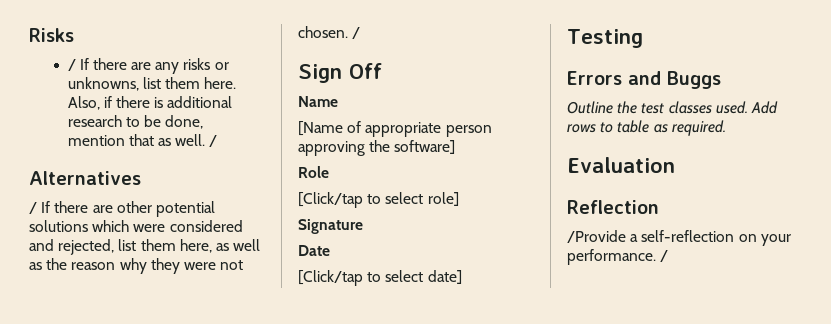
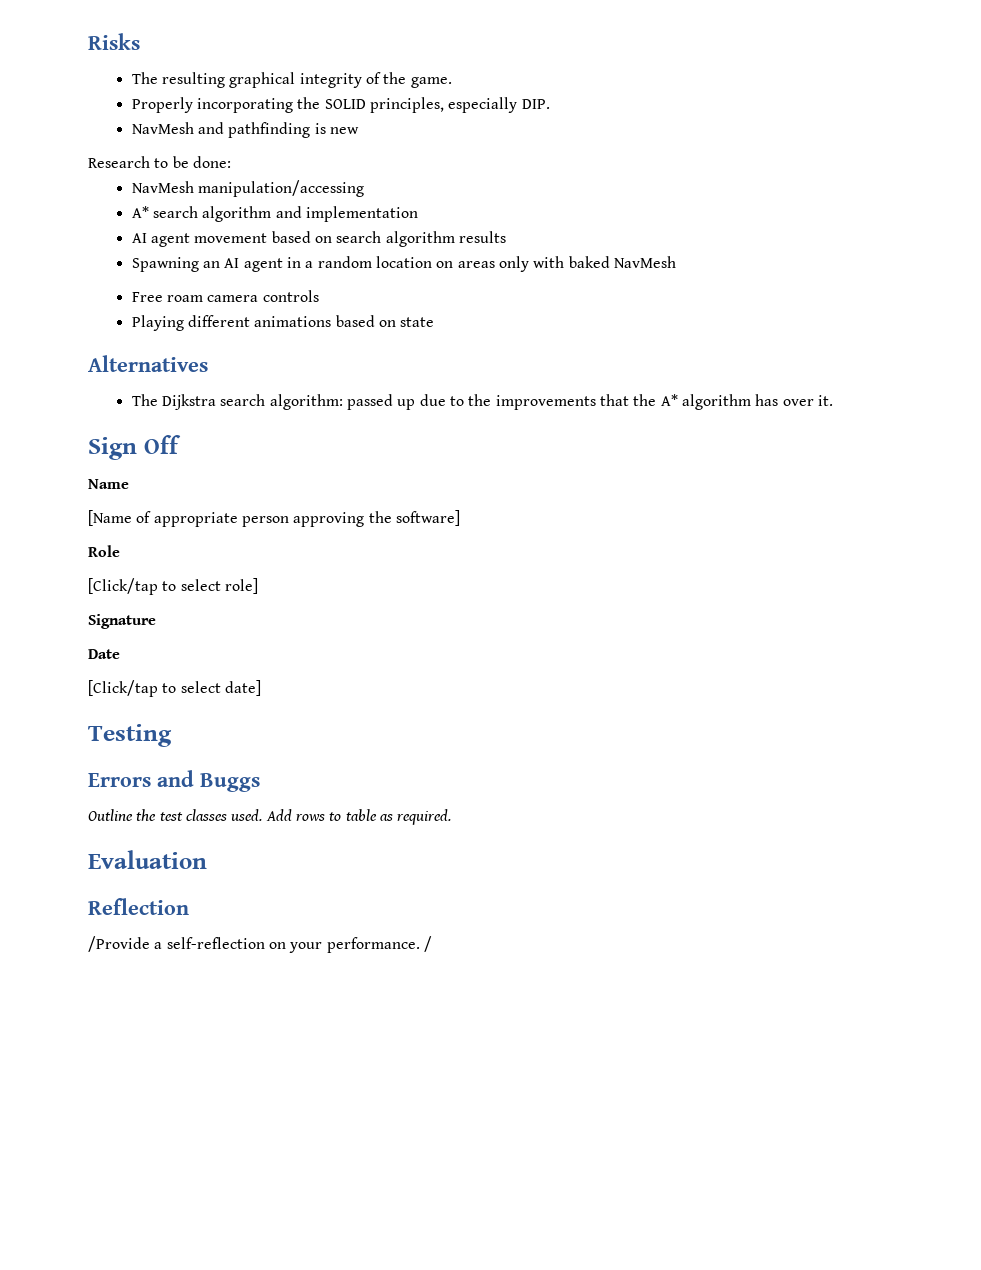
[67,58,229,74] [67,77,237,91] [67,96,233,110] [67,115,204,129] [67,134,218,147] [29,171,141,185] [29,201,215,217] [29,220,243,232] [29,239,261,255] [29,258,244,274] [298,26,361,39] / If there are any risks or unknowns, list them here. Also, if there is additional research to be done, mention that as well. / // Alternatives // / If there are other potential solutions which were considered and rejected, list them here, as well as the reason why they were not chosen. / -> [131,72,452,88] [131,97,550,113] [131,122,360,138] [88,156,231,168] [131,180,365,197] [131,206,419,222] [131,231,506,247] [131,256,676,272] [131,290,319,302] [131,315,435,331] [88,355,208,372] [131,394,833,410] The resulting graphical integrity of the game. // Properly incorporating the SOLID principles, especially DIP. // NavMesh and pathfinding is new // Research to be done: // NavMesh manipulation/accessing // A* search algorithm and implementation // AI agent movement based on search algorithm results // Spawning an AI agent in a random location on areas only with baked NavMesh // Free roam camera controls // Playing different animations based on state // Alternatives // The Dijkstra search algorithm: passed up due to the improvements that the A* algorithm has over it.

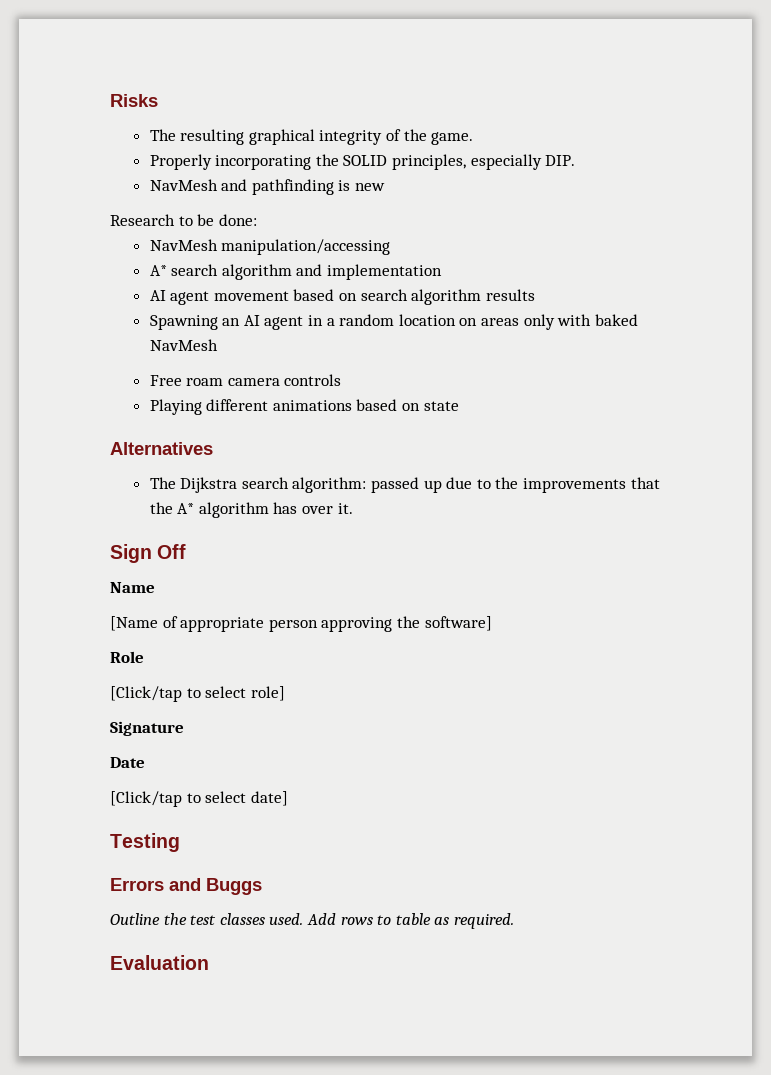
[88,898,189,915] [88,936,432,953] // Reflection // /Provide a self-reflection on your performance. / -> (209, 962) none

